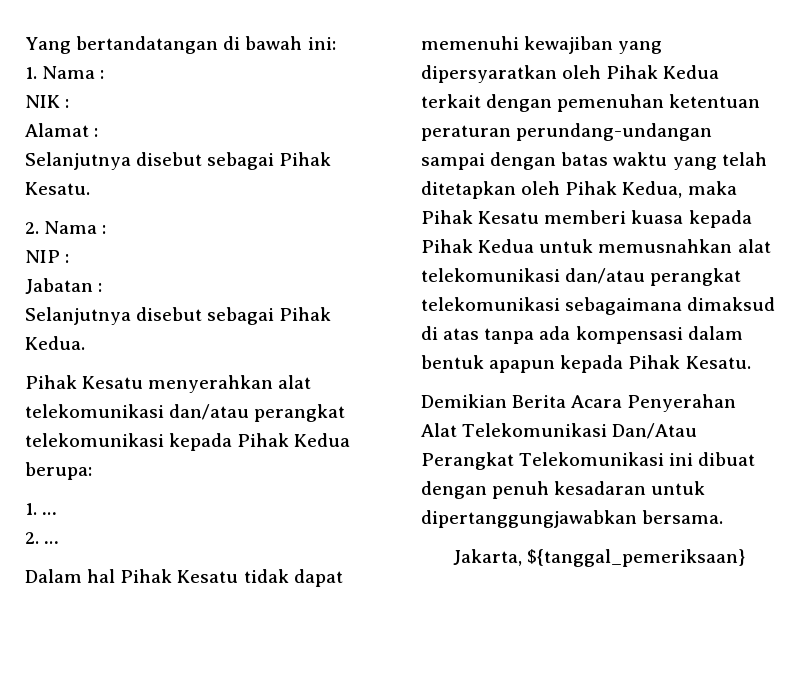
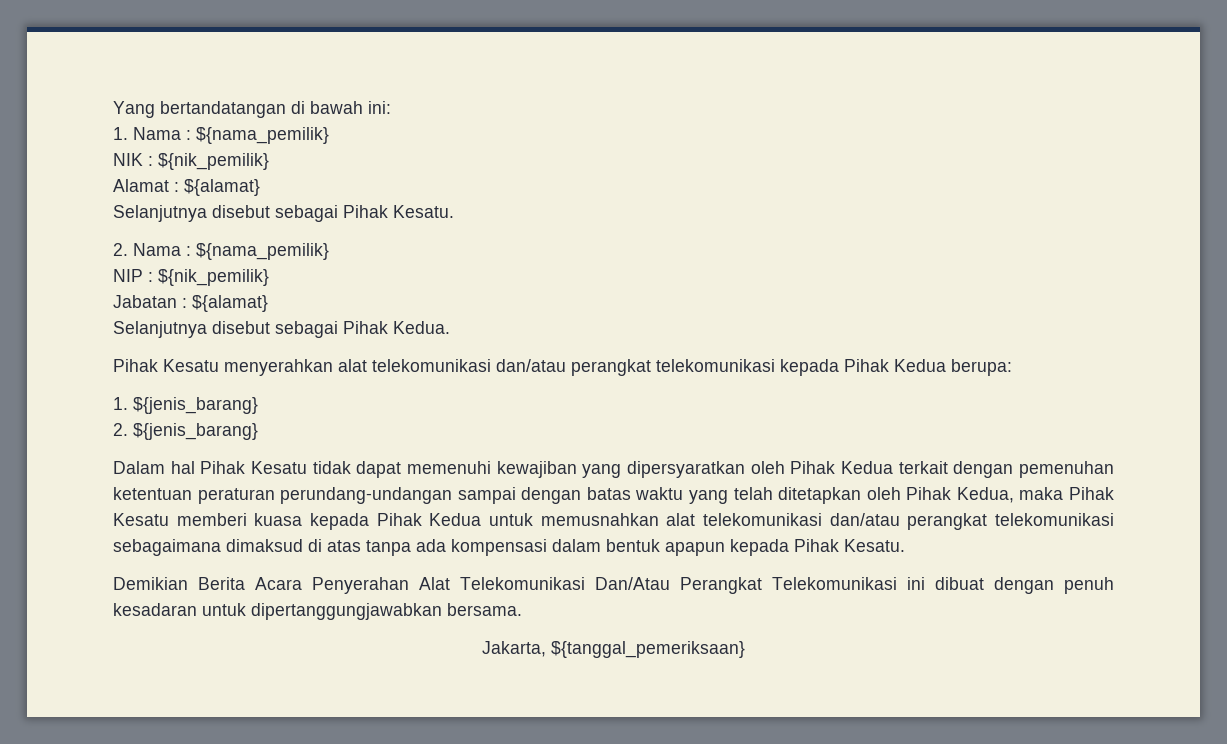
(105, 74) none -> [196,127,329,144] ${nama_pemilik}
(70, 103) none -> [158,153,269,170] ${nik_pemilik}
(99, 132) none -> [184,179,260,196] ${alamat}
(107, 229) none -> [196,243,329,260] ${nama_pemilik}
(70, 258) none -> [158,269,269,286] ${nik_pemilik}
(103, 287) none -> [192,295,268,312] ${alamat}
[42,512,58,515] [25,532,60,544] … // 2. … -> [133,397,258,414] [113,423,258,440] ${jenis_barang} // 2. ${jenis_barang}

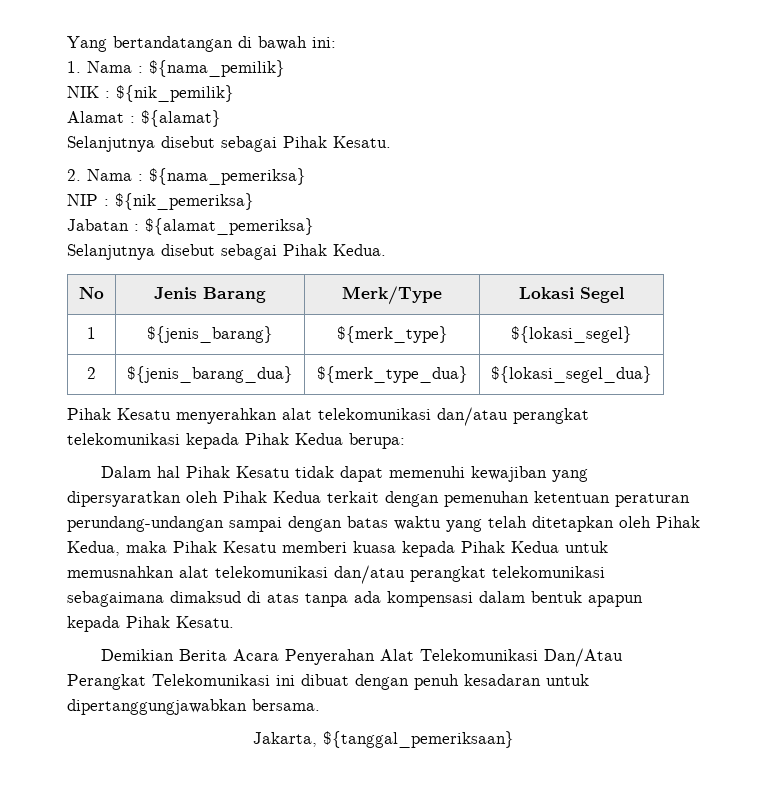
[196,243,329,260] ${nama_pemilik} -> [149,168,306,185] ${nama_pemeriksa}
[158,269,269,286] ${nik_pemilik} -> [115,193,254,210] ${nik_pemeriksa}
[192,295,268,312] ${alamat} -> [145,218,314,235] ${alamat_pemeriksa}
(450, 327) none -> [79,287,104,299] [154,287,266,303] [342,286,442,305] [519,287,624,303] [87,327,96,339] [147,326,273,343] [336,326,448,343] [511,326,632,343] [87,367,96,379] [127,366,293,383] [316,366,468,383] [491,366,652,383] // No | Jenis Barang | Merk/Type | Lokasi Segel // 1 | ${jenis_barang} | ${merk_type} | ${lokasi_segel} // 2 | ${jenis_barang_dua} | ${merk_type_dua} | ${lokasi_segel_dua}
[113,397,258,414] [113,423,258,440] // 1. ${jenis_barang} // 2. ${jenis_barang} -> (405, 441) none

